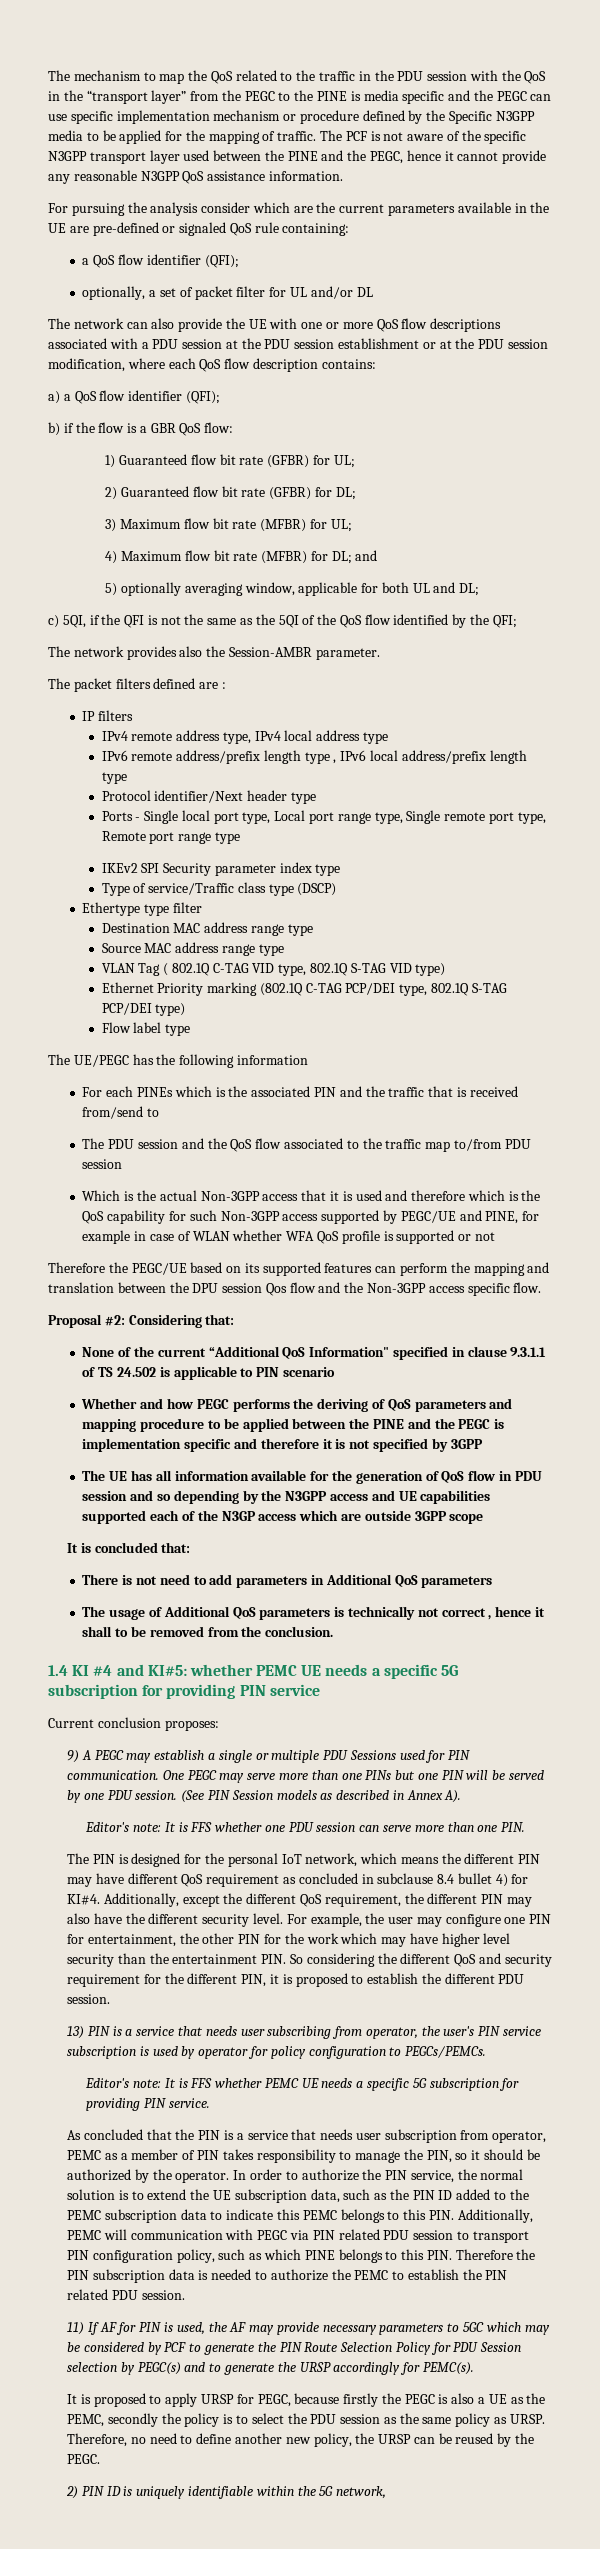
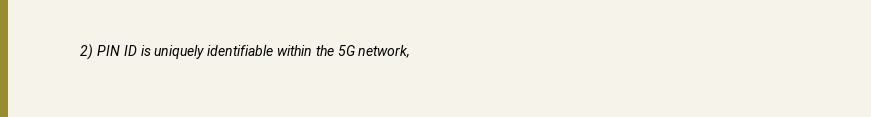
[48,70,547,84] [48,90,552,104] [48,110,535,124] [48,130,527,144] [48,150,547,164] [48,170,343,184] [48,202,550,216] [48,222,350,236] [82,254,239,268] [82,286,373,300] [48,318,502,332] [48,338,548,349] [48,358,376,372] [48,390,220,404] [48,422,234,436] [105,454,355,468] [105,486,356,500] [105,518,352,532] [105,550,378,564] [105,582,480,596] [48,614,517,628] [48,646,380,660] [48,678,226,692] [82,710,134,721] [101,730,389,744] [101,750,527,764] [101,772,127,784] [101,790,316,804] [101,810,546,824] [101,831,240,844] [101,862,341,876] [101,882,337,896] [82,902,203,916] [101,922,313,936] [101,942,284,956] [101,963,446,976] [101,982,507,996] [101,1003,186,1016] [101,1022,191,1036] [48,1054,308,1068] [82,1086,518,1097] [82,1106,160,1119] [82,1138,531,1152] [82,1159,123,1169] [82,1190,541,1201] [82,1210,540,1224] [82,1230,495,1244] [48,1262,550,1276] [48,1282,542,1296] [48,1314,235,1328] [82,1346,547,1360] [82,1366,335,1380] [81,1398,513,1412] [82,1418,505,1432] [82,1438,483,1452] [82,1470,542,1484] [82,1490,491,1504] [82,1510,484,1524] [67,1542,191,1553] [82,1574,493,1588] [82,1606,545,1620] [82,1626,334,1637] [48,1664,459,1679] [48,1684,320,1699] [48,1717,219,1731] [67,1750,471,1763] [67,1770,544,1783] [67,1790,462,1803] [85,1822,526,1832] [67,1853,541,1867] [67,1873,529,1887] [67,1893,532,1907] [67,1913,552,1927] [67,1933,511,1947] [67,1953,552,1967] [67,1973,525,1987] [67,1994,111,2004] [67,2026,541,2039] [67,2046,487,2059] [85,2078,520,2091] [86,2098,210,2111] [67,2129,547,2143] [67,2149,540,2163] [67,2169,524,2183] [67,2189,529,2203] [67,2209,533,2223] [67,2229,529,2243] [67,2249,536,2263] [67,2269,508,2283] [67,2289,185,2300] [67,2322,550,2335] [67,2342,522,2355] [67,2362,474,2375] [67,2393,546,2407] [67,2413,545,2427] [67,2433,534,2447] [67,2454,101,2464] The mechanism to map the QoS related to the traffic in the PDU session with the QoS in the “transport layer” from the PEGC to the PINE is media specific and the PEGC can use specific implementation mechanism or procedure defined by the Specific N3GPP media to be applied for the mapping of traffic. The PCF is not aware of the specific N3GPP transport layer used between the PINE and the PEGC, hence it cannot provide any reasonable N3GPP QoS assistance information. // For pursuing the analysis consider which are the current parameters available in the UE are pre-defined or signaled QoS rule containing: // a QoS flow identifier (QFI); // optionally, a set of packet filter for UL and/or DL // The network can also provide the UE with one or more QoS flow descriptions associated with a PDU session at the PDU session establishment or at the PDU session modification, where each QoS flow description contains: // a) a QoS flow identifier (QFI); // b) if the flow is a GBR QoS flow: // 1) Guaranteed flow bit rate (GFBR) for UL; // 2) Guaranteed flow bit rate (GFBR) for DL; // 3) Maximum flow bit rate (MFBR) for UL; // 4) Maximum flow bit rate (MFBR) for DL; and // 5) optionally averaging window, applicable for both UL and DL; // c) 5QI, if the QFI is not the same as the 5QI of the QoS flow identified by the QFI; // The network provides also the Session-AMBR parameter. // The packet filters defined are : // IP filters // IPv4 remote address type, IPv4 local address type // IPv6 remote address/prefix length type , IPv6 local address/prefix length type // Protocol identifier/Next header type // Ports - Single local port type, Local port range type, Single remote port type, Remote port range type // IKEv2 SPI Security parameter index type // Type of service/Traffic class type (DSCP) // Ethertype type filter // Destination MAC address range type // Source MAC address range type // VLAN Tag ( 802.1Q C-TAG VID type, 802.1Q S-TAG VID type) // Ethernet Priority marking (802.1Q C-TAG PCP/DEI type, 802.1Q S-TAG PCP/DEI type) // Flow label type // The UE/PEGC has the following information // For each PINEs which is the associated PIN and the traffic that is received from/send to // The PDU session and the QoS flow associated to the traffic map to/from PDU session // Which is the actual Non-3GPP access that it is used and therefore which is the QoS capability for such Non-3GPP access supported by PEGC/UE and PINE, for example in case of WLAN whether WFA QoS profile is supported or not // Therefore the PEGC/UE based on its supported features can perform the mapping and translation between the DPU session Qos flow and the Non-3GPP access specific flow. // Proposal #2: Considering that: // None of the current “Additional QoS Information" specified in clause 9.3.1.1 of TS 24.502 is applicable to PIN scenario // Whether and how PEGC performs the deriving of QoS parameters and mapping procedure to be applied between the PINE and the PEGC is implementation specific and therefore it is not specified by 3GPP // The UE has all information available for the generation of QoS flow in PDU session and so depending by the N3GPP access and UE capabilities supported each of the N3GP access which are outside 3GPP scope // It is concluded that: // There is not need to add parameters in Additional QoS parameters // The usage of Additional QoS parameters is technically not correct , hence it shall to be removed from the conclusion. // 1.4 KI #4 and KI#5: whether PEMC UE needs a specific 5G subscription for providing PIN service // Current conclusion proposes: // 9) A PEGC may establish a single or multiple PDU Sessions used for PIN communication. One PEGC may serve more than one PINs but one PIN will be served by one PDU session. (See PIN Session models as described in Annex A). // Editor's note: It is FFS whether one PDU session can serve more than one PIN. // The PIN is designed for the personal IoT network, which means the different PIN may have different QoS requirement as concluded in subclause 8.4 bullet 4) for KI#4. Additionally, except the different QoS requirement, the different PIN may also have the different security level. For example, the user may configure one PIN for entertainment, the other PIN for the work which may have higher level security than the entertainment PIN. So considering the different QoS and security requirement for the different PIN, it is proposed to establish the different PDU session. // 13) PIN is a service that needs user subscribing from operator, the user's PIN service subscription is used by operator for policy configuration to PEGCs/PEMCs. // Editor's note: It is FFS whether PEMC UE needs a specific 5G subscription for providing PIN service. // As concluded that the PIN is a service that needs user subscription from operator, PEMC as a member of PIN takes responsibility to manage the PIN, so it should be authorized by the operator. In order to authorize the PIN service, the normal solution is to extend the UE subscription data, such as the PIN ID added to the PEMC subscription data to indicate this PEMC belongs to this PIN. Additionally, PEMC will communication with PEGC via PIN related PDU session to transport PIN configuration policy, such as which PINE belongs to this PIN. Therefore the PIN subscription data is needed to authorize the PEMC to establish the PIN related PDU session. // 11) If AF for PIN is used, the AF may provide necessary parameters to 5GC which may be considered by PCF to generate the PIN Route Selection Policy for PDU Session selection by PEGC(s) and to generate the URSP accordingly for PEMC(s). // It is proposed to apply URSP for PEGC, because firstly the PEGC is also a UE as the PEMC, secondly the policy is to select the PDU session as the same policy as URSP. Therefore, no need to define another new policy, the URSP can be reused by the PEGC. // -> (80, 52) none

